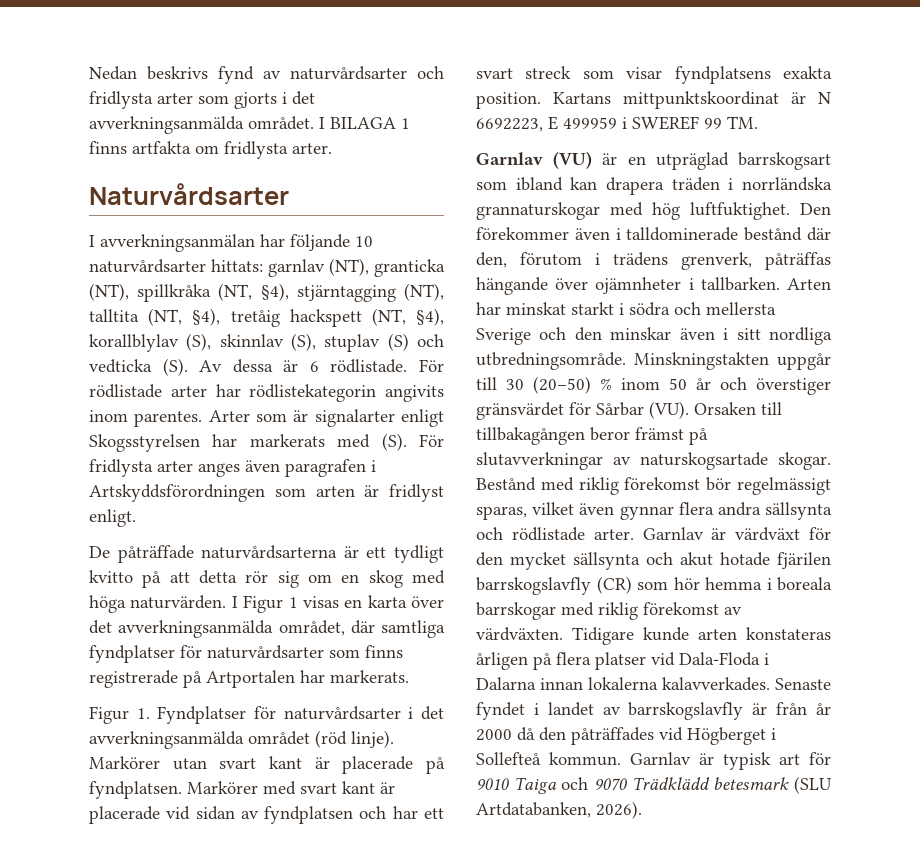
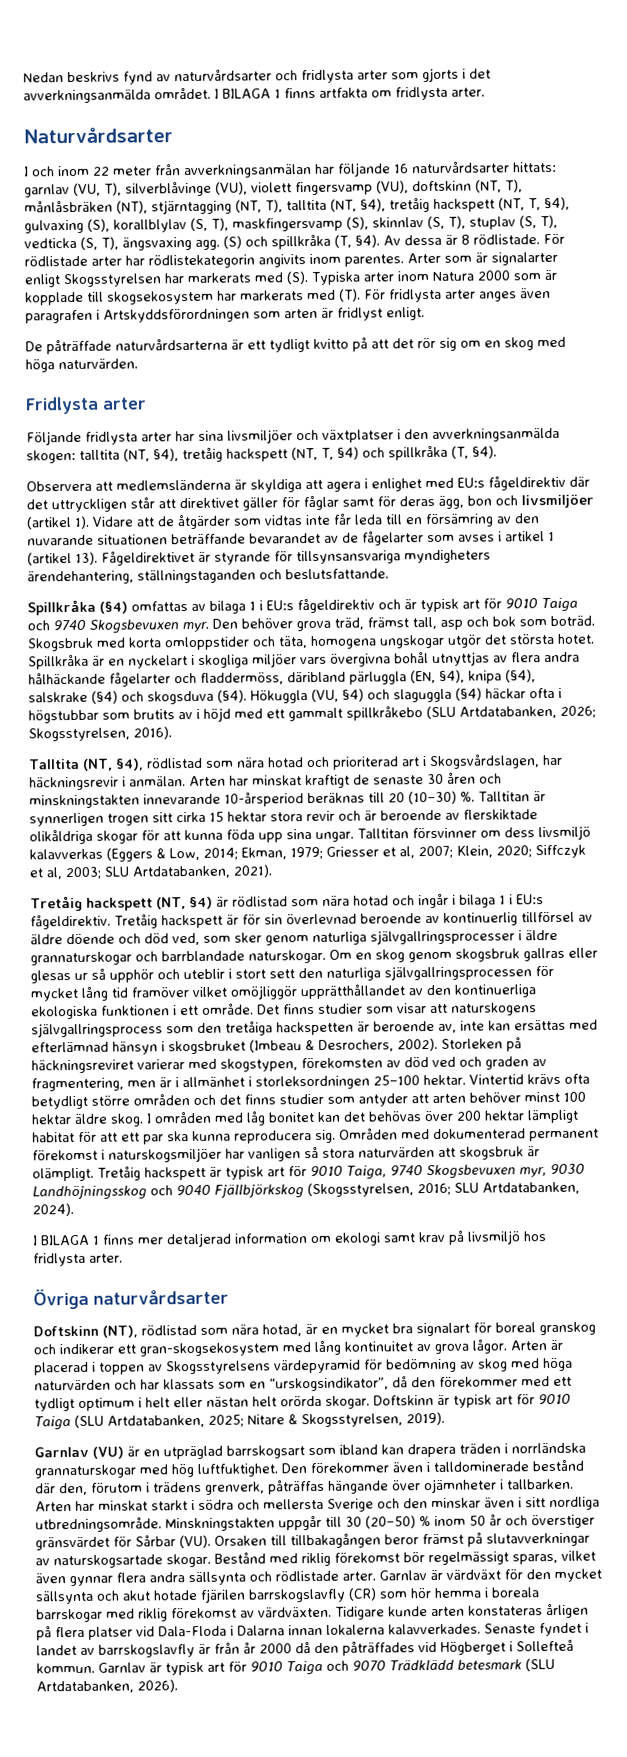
(95, 241) none -> [32,163,181,177] och inom 22 meter från
[355,236,373,247] 10 -> [394,163,409,174] 16
[329,258,445,277] [89,283,444,302] [89,308,444,327] [89,333,444,352] [89,358,188,376] (NT), granticka (NT), spillkråka (NT, §4), stjärntagging (NT), talltita (NT, §4), tretåig hackspett (NT, §4), korallblylav (S), skinnlav (S), stuplav (S) och vedticka (S). -> [73,179,523,197] [24,196,570,215] [24,214,558,234] [24,233,380,251] (VU, T), silverblåvinge (VU), violett fingersvamp (VU), doftskinn (NT, T), månlåsbräken (NT), stjärntagging (NT, T), talltita (NT, §4), tretåig hackspett (NT, T, §4), gulvaxing (S), korallblylav (S, T), maskfingersvamp (S), skinnlav (S, T), stuplav (S, T), vedticka (S, T), ängsvaxing agg. (S) och spillkråka (T, §4).
[309,361,319,372] 6 -> [461,234,470,245] 8
(407, 442) none -> [311,269,557,285] [25,288,361,306] Typiska arter inom Natura 2000 som är kopplade till skogsekosystem har markerats med (T).
[199,570,237,584] detta -> [392,338,414,349] det
[231,595,444,613] [89,620,445,638] [89,645,403,663] [89,670,409,688] [89,706,444,724] [89,730,394,749] [89,756,445,774] [89,781,395,799] [89,806,444,824] [476,66,832,84] [476,91,831,109] [476,116,758,132] I Figur 1 visas en karta över det avverkningsanmälda området, där samtliga fyndplatser för naturvårdsarter som finns registrerade på Artportalen har markerats. // Figur 1. Fyndplatser för naturvårdsarter i det avverkningsanmälda området (röd linje). Markörer utan svart kant är placerade på fyndplatsen. Markörer med svart kant är placerade vid sidan av fyndplatsen och har ett svart streck som visar fyndplatsens exakta position. Kartans mittpunktskoordinat är N 6692223, E 499959 i SWEREF 99 TM. -> [25,396,147,415] [26,427,560,446] [26,444,497,464] [26,474,590,493] [26,494,594,513] [26,512,540,530] [27,530,555,546] [27,549,491,566] [27,568,389,585] [27,597,578,616] [27,615,595,634] [27,632,595,652] [28,651,580,670] [28,669,536,687] [28,687,562,705] [28,705,596,724] [28,726,172,742] [28,753,563,771] [29,771,502,791] [29,790,546,809] [29,809,538,827] [29,825,591,845] [29,844,586,862] [29,864,272,880] [30,892,544,912] [30,910,593,930] [30,929,558,946] [30,947,598,966] [30,964,554,984] [30,983,537,1002] [31,1002,537,1020] [31,1019,598,1038] [31,1036,522,1055] [31,1056,547,1074] [31,1073,590,1092] [31,1091,586,1110] [31,1109,579,1127] [32,1127,599,1145] [32,1145,540,1163] [32,1163,585,1182] [32,1181,580,1201] [32,1203,74,1217] [32,1229,547,1248] [33,1252,123,1267] [33,1288,229,1310] [33,1321,596,1338] [33,1338,563,1357] [34,1356,573,1376] [34,1375,572,1392] [34,1393,571,1412] [34,1411,445,1431] // Fridlysta arter // Följande fridlysta arter har sina livsmiljöer och växtplatser i den avverkningsanmälda skogen: talltita (NT, §4), tretåig hackspett (NT, T, §4) och spillkråka (T, §4). // Observera att medlemsländerna är skyldiga att agera i enlighet med EU:s fågeldirektiv där det uttryckligen står att direktivet gäller för fåglar samt för deras ägg, bon och livsmiljöer (artikel 1). Vidare att de åtgärder som vidtas inte får leda till en försämring av den nuvarande situationen beträffande bevarandet av de fågelarter som avses i artikel 1 (artikel 13). Fågeldirektivet är styrande för tillsynsansvariga myndigheters ärendehantering, ställningstaganden och beslutsfattande. // Spillkråka (§4) omfattas av bilaga 1 i EU:s fågeldirektiv och är typisk art för 9010 Taiga och 9740 Skogsbevuxen myr. Den behöver grova träd, främst tall, asp och bok som boträd. Skogsbruk med korta omloppstider och täta, homogena ungskogar utgör det största hotet. Spillkråka är en nyckelart i skogliga miljöer vars övergivna bohål utnyttjas av flera andra hålhäckande fågelarter och fladdermöss, däribland pärluggla (EN, §4), knipa (§4), salskrake (§4) och skogsduva (§4). Hökuggla (VU, §4) och slaguggla (§4) häckar ofta i högstubbar som brutits av i höjd med ett gammalt spillkråkebo (SLU Artdatabanken, 2026; Skogsstyrelsen, 2016). // Talltita (NT, §4), rödlistad som nära hotad och prioriterad art i Skogsvårdslagen, har häckningsrevir i anmälan. Arten har minskat kraftigt de senaste 30 åren och minskningstakten innevarande 10-årsperiod beräknas till 20 (10–30) %. Talltitan är synnerligen trogen sitt cirka 15 hektar stora revir och är beroende av flerskiktade olikåldriga skogar för att kunna föda upp sina ungar. Talltitan försvinner om dess livsmiljö kalavverkas (Eggers & Low, 2014; Ekman, 1979; Griesser et al, 2007; Klein, 2020; Siffczyk et al, 2003; SLU Artdatabanken, 2021). // Tretåig hackspett (NT, §4) är rödlistad som nära hotad och ingår i bilaga 1 i EU:s fågeldirektiv. Tretåig hackspett är för sin överlevnad beroende av kontinuerlig tillförsel av äldre döende och död ved, som sker genom naturliga självgallringsprocesser i äldre grannaturskogar och barrblandade naturskogar. Om en skog genom skogsbruk gallras eller glesas ur så upphör och uteblir i stort sett den naturliga självgallringsprocessen för mycket lång tid framöver vilket omöjliggör upprätthållandet av den kontinuerliga ekologiska funktionen i ett område. Det finns studier som visar att naturskogens självgallringsprocess som den tretåiga hackspetten är beroende av, inte kan ersättas med efterlämnad hänsyn i skogsbruket (Imbeau & Desrochers, 2002). Storleken på häckningsreviret varierar med skogstypen, förekomsten av död ved och graden av fragmentering, men är i allmänhet i storleksordningen 25–100 hektar. Vintertid krävs ofta betydligt större områden och det finns studier som antyder att arten behöver minst 100 hektar äldre skog. I områden med låg bonitet kan det behövas över 200 hektar lämpligt habitat för att ett par ska kunna reproducera sig. Områden med dokumenterad permanent förekomst i naturskogsmiljöer har vanligen så stora naturvärden att skogsbruk är olämpligt. Tretåig hackspett är typisk art för 9010 Taiga, 9740 Skogsbevuxen myr, 9030 Landhöjningsskog och 9040 Fjällbjörkskog (Skogsstyrelsen, 2016; SLU Artdatabanken, 2024). // I BILAGA 1 finns mer detaljerad information om ekologi samt krav på livsmiljö hos fridlysta arter. // Övriga naturvårdsarter // Doftskinn (NT), rödlistad som nära hotad, är en mycket bra signalart för boreal granskog och indikerar ett gran-skogsekosystem med lång kontinuitet av grova lågor. Arten är placerad i toppen av Skogsstyrelsens värdepyramid för bedömning av skog med höga naturvärden och har klassats som en “urskogsindikator”, då den förekommer med ett tydligt optimum i helt eller nästan helt orörda skogar. Doftskinn är typisk art för 9010 Taiga (SLU Artdatabanken, 2025; Nitare & Skogsstyrelsen, 2019).

